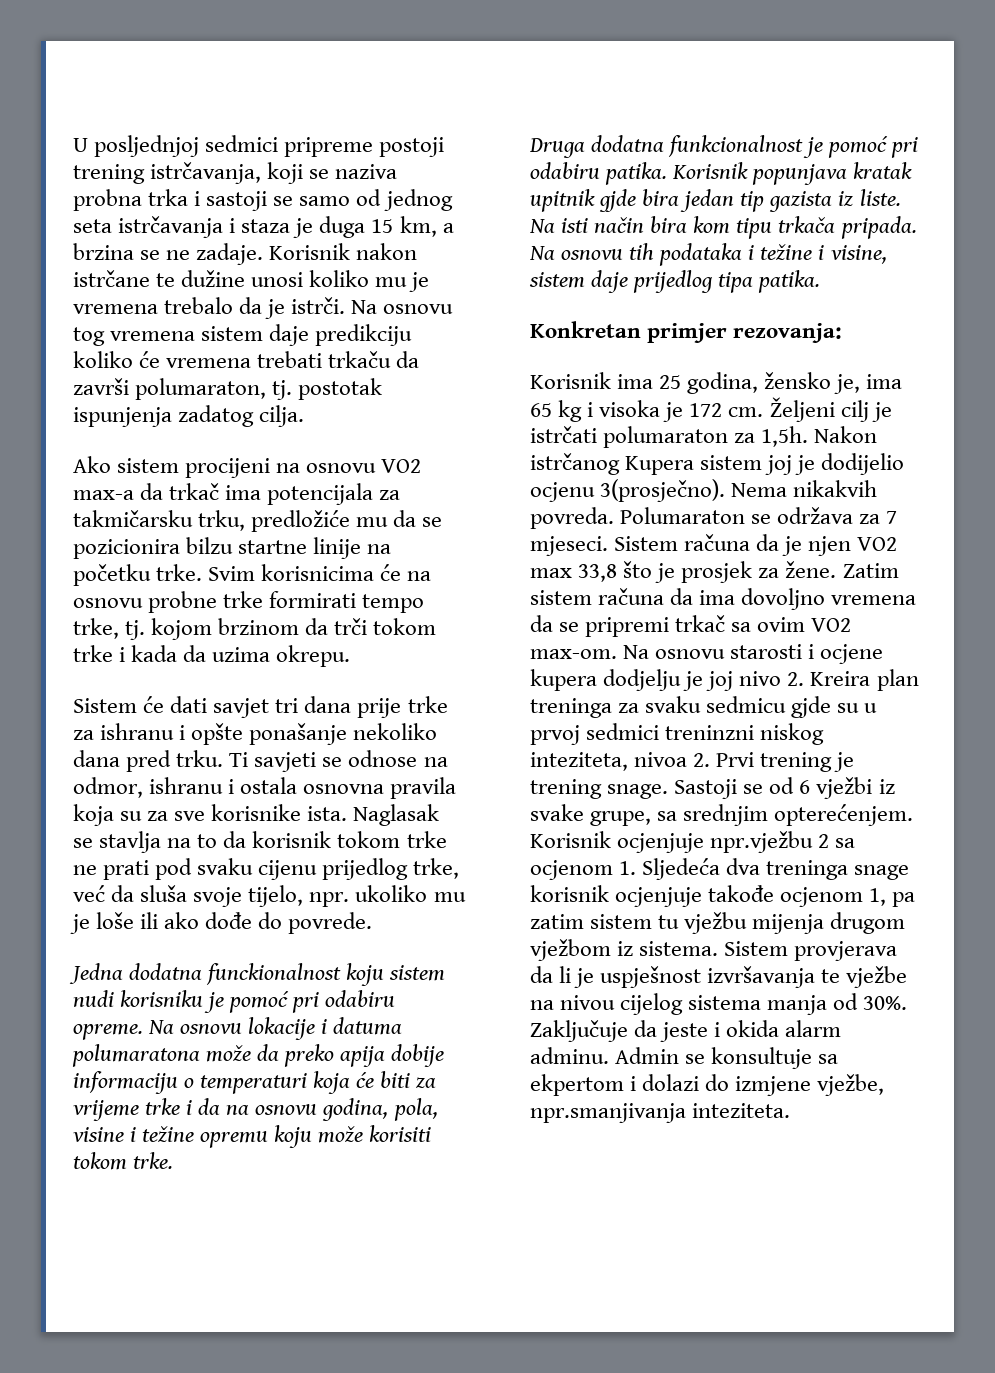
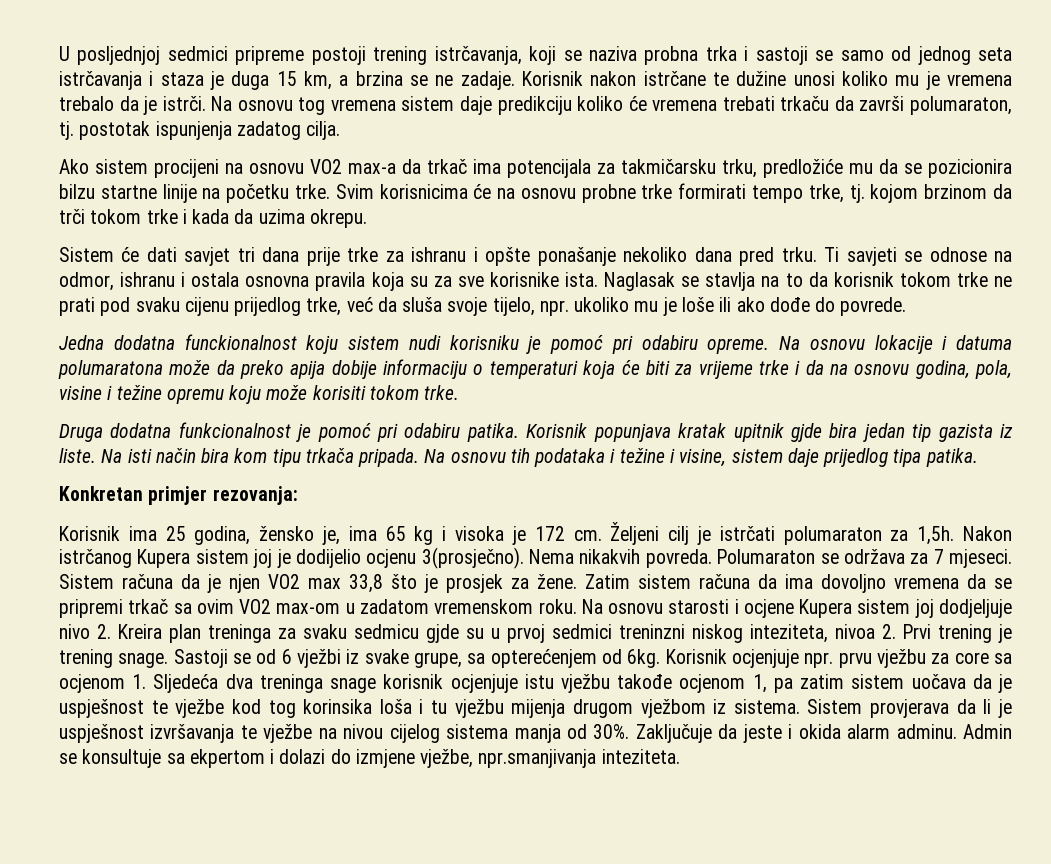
[530,649,617,659] max-om. -> [276,599,577,614] max-om u zadatom vremenskom roku.
[530,669,734,691] kupera dodjelju je joj -> [799,599,1013,618] Kupera sistem joj dodjeljuje
[683,804,914,826] [530,831,830,853] srednjim opterećenjem. Korisnik ocjenjuje npr.vježbu 2 -> [490,649,989,668] opterećenjem od 6kg. Korisnik ocjenjuje npr. prvu vježbu za core
(703, 897) none -> [524,674,610,693] istu vježbu
(653, 921) none -> [911,674,1012,693] [59,699,424,718] uočava da je uspješnost te vježbe kod tog korinsika loša i

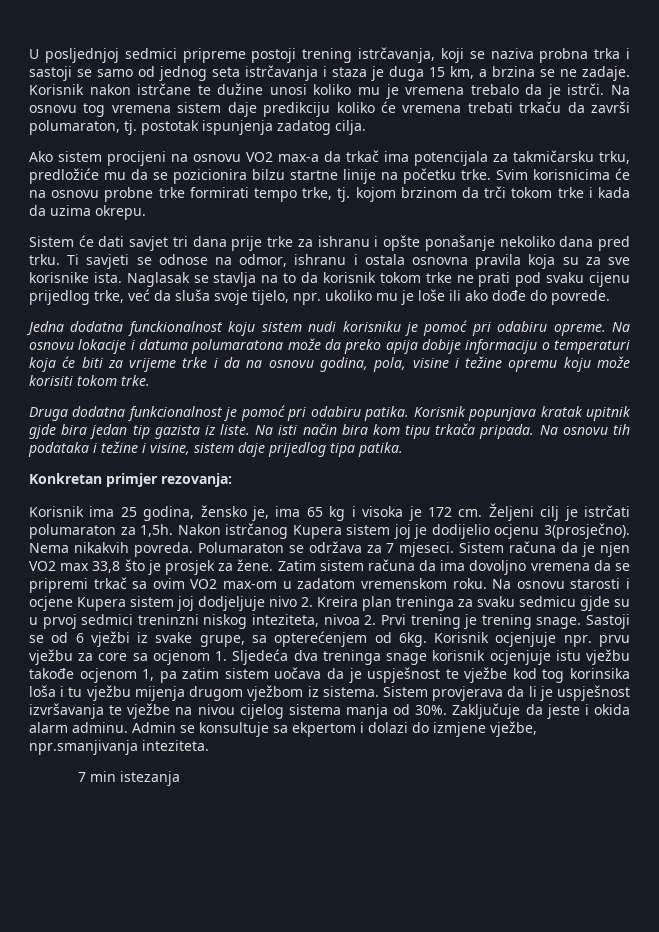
(680, 756) none -> [78,771,181,786] // 7 min istezanja

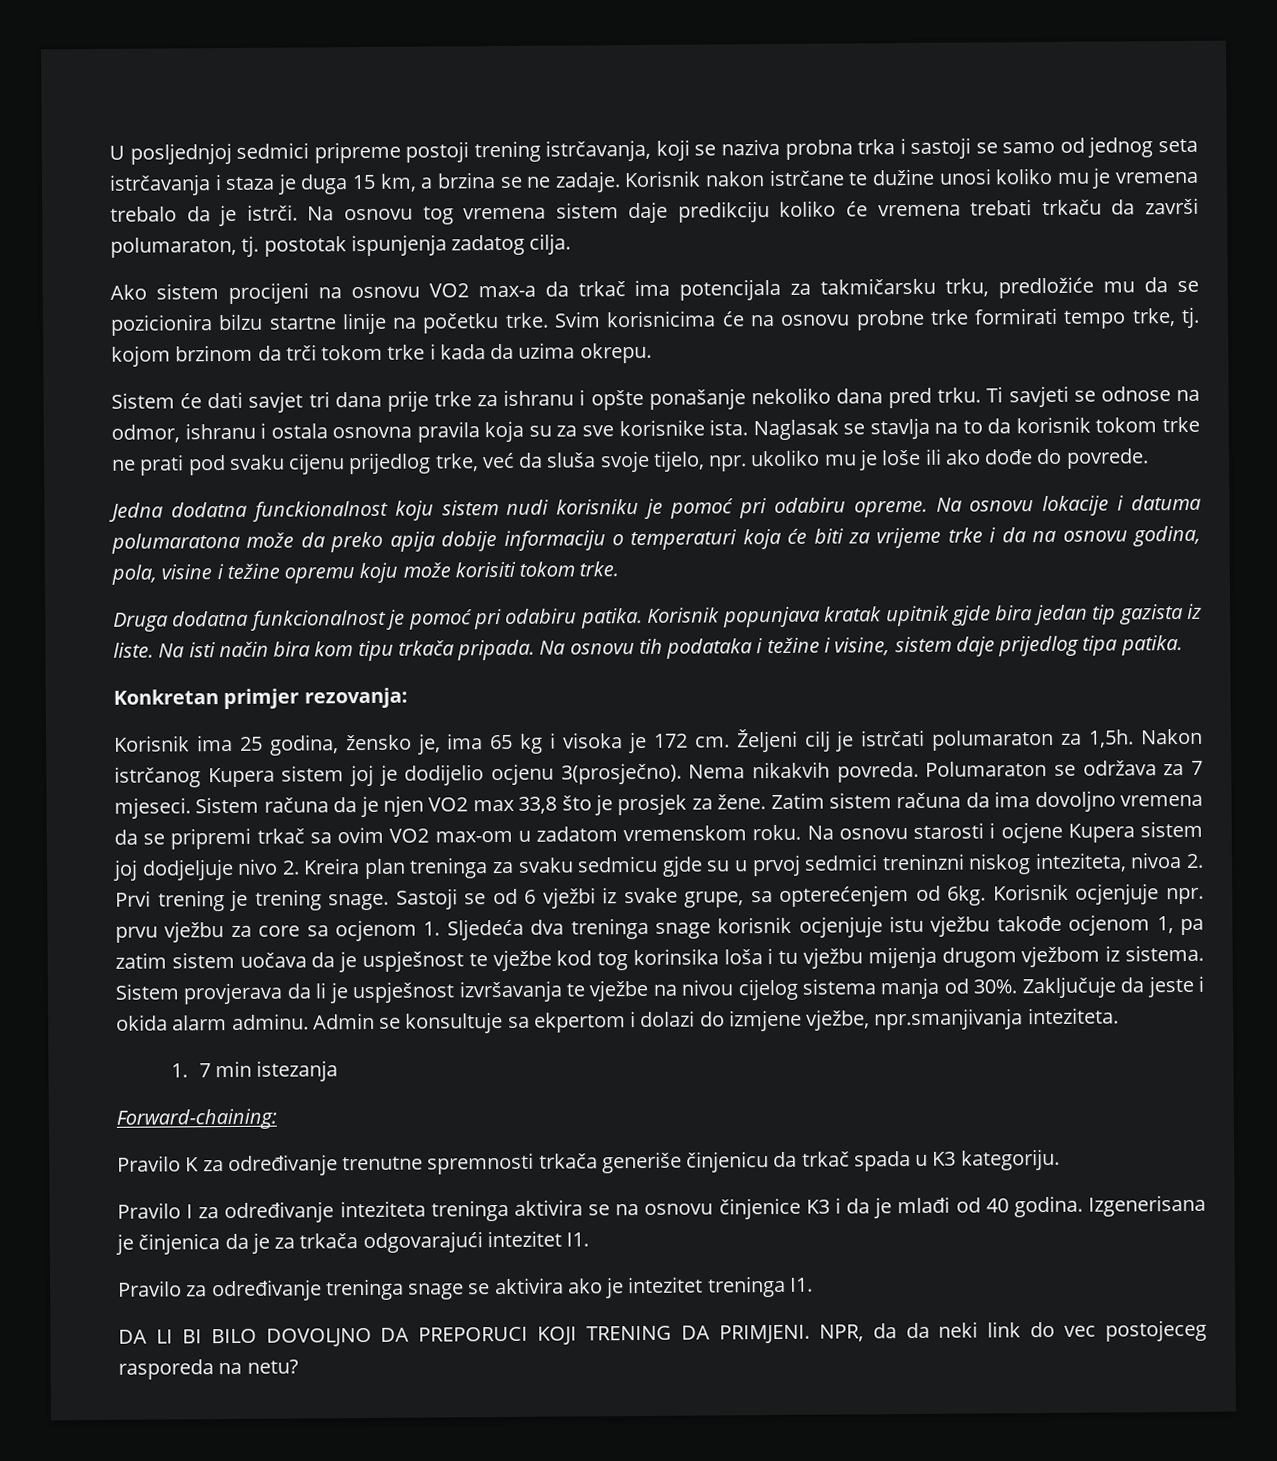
(209, 745) none -> [171,1063,189,1078] 1.
(181, 778) none -> [116,1108,277,1130] [117,1148,1060,1177] [117,1194,1206,1224] [115,1230,590,1255] [118,1275,813,1302] [118,1319,1208,1347] [118,1359,299,1380] // Forward-chaining: // Pravilo K za određivanje trenutne spremnosti trkača generiše činjenicu da trkač spada u K3 kategoriju. // Pravilo I za određivanje inteziteta treninga aktivira se na osnovu činjenice K3 i da je mlađi od 40 godina. Izgenerisana je činjenica da je za trkača odgovarajući intezitet I1. // Pravilo za određivanje treninga snage se aktivira ako je intezitet treninga I1. // DA LI BI BILO DOVOLJNO DA PREPORUCI KOJI TRENING DA PRIMJENI. NPR, da da neki link do vec postojeceg rasporeda na netu?

